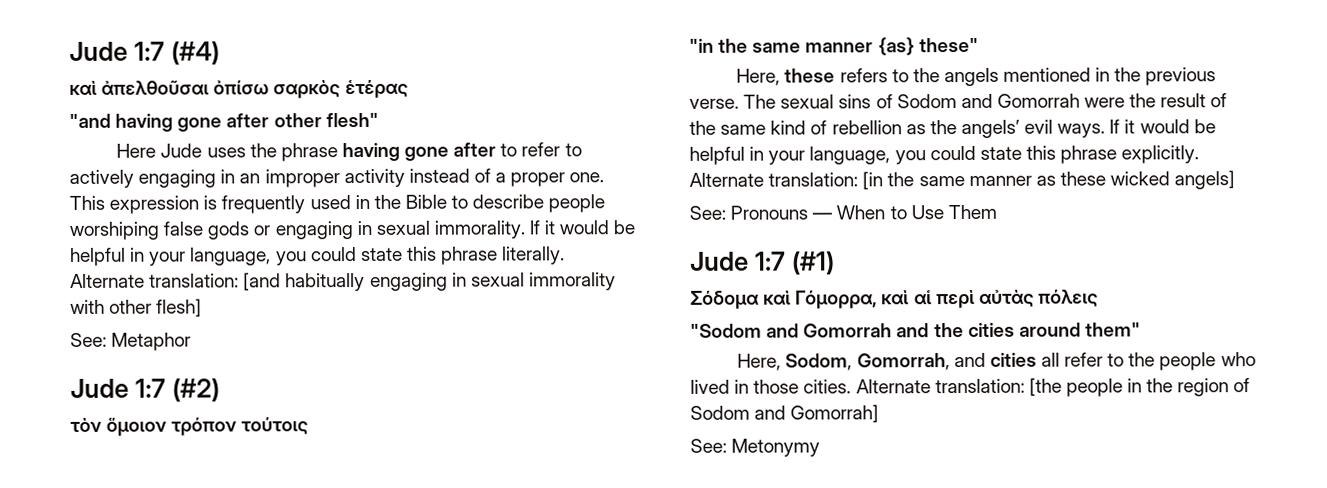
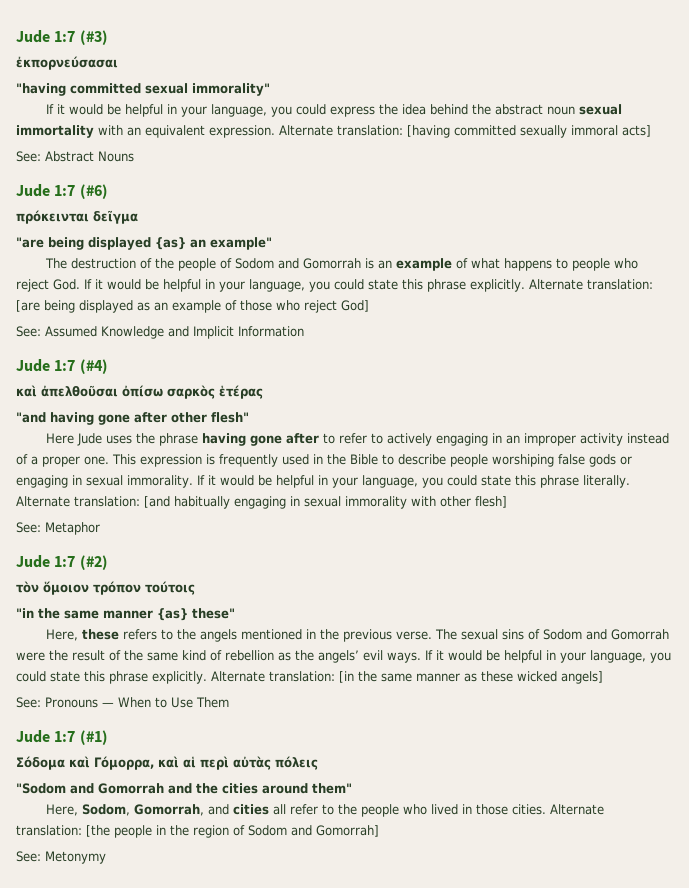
[69,41,165,61] Jude 1:7 -> [16,30,108,45] [16,56,118,70] [16,83,270,96] [45,104,622,117] [16,125,651,138] [16,151,134,162] [16,184,108,199] [16,210,138,224] [16,237,272,250] [44,258,638,271] [16,279,653,292] [16,300,369,313] [16,326,304,339] [16,359,76,372] Jude 1:7 (#3) // ἐκπορνεύσασαι // "having committed sexual immorality" // If it would be helpful in your language, you could express the idea behind the abstract noun sexual immortality with an equivalent expression. Alternate translation: [having committed sexually immoral acts] // See: Abstract Nouns // Jude 1:7 (#6) // πρόκεινται δεῖγμα // "are being displayed {as} an example" // The destruction of the people of Sodom and Gomorrah is an example of what happens to people who reject God. If it would be helpful in your language, you could state this phrase explicitly. Alternate translation: [are being displayed as an example of those who reject God] // See: Assumed Knowledge and Implicit Information // Jude 1:7

